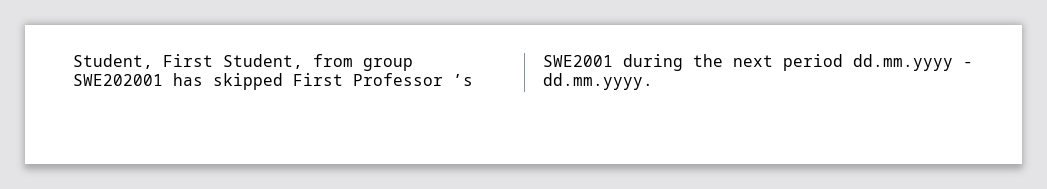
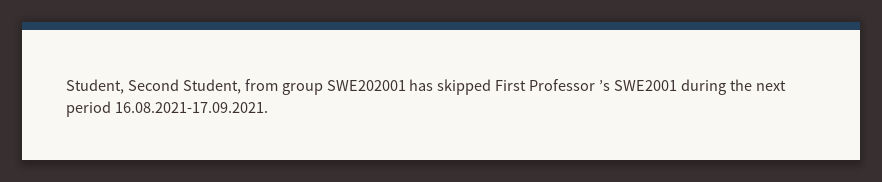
[73,54,213,69] Student, First -> [66,79,179,94] Student, Second
[853,54,973,71] [543,73,653,90] dd.mm.yyyy - dd.mm.yyyy. -> [114,102,268,113] 16.08.2021-17.09.2021.

